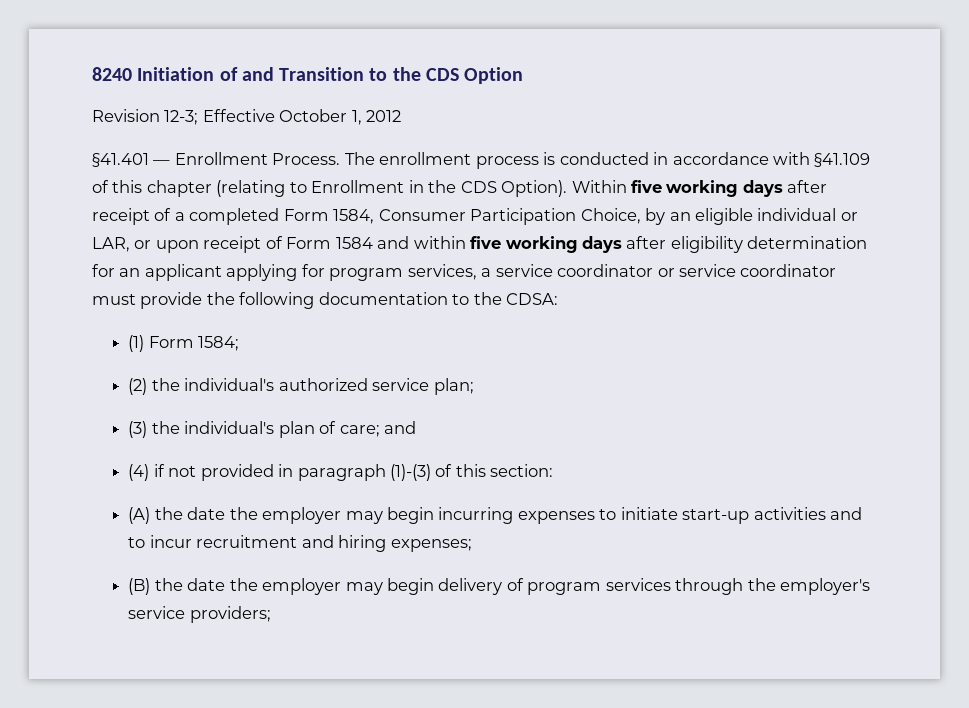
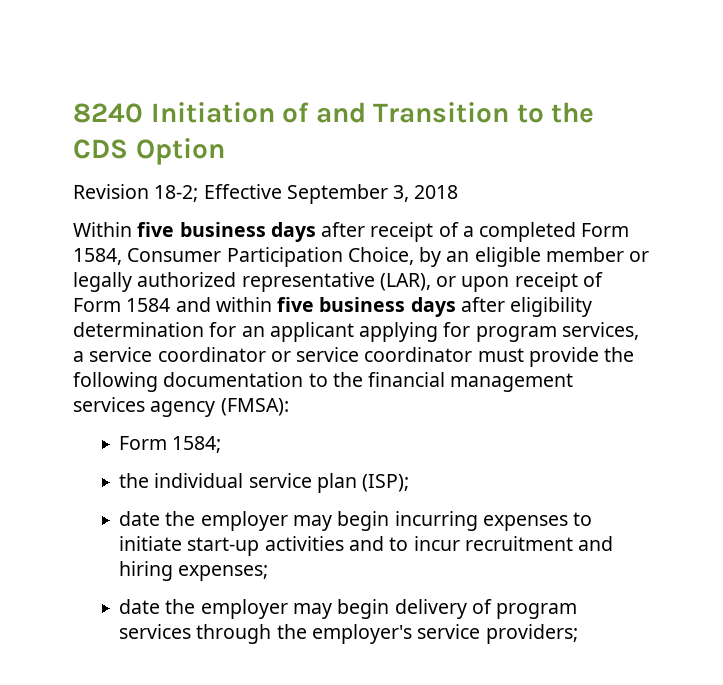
[164,109,402,125] [92,152,871,169] [92,180,568,197] 12-3; Effective October 1, 2012 // §41.401 — Enrollment Process. The enrollment process is conducted in accordance with §41.109 of this chapter (relating to Enrollment in the CDS Option). -> [154,184,459,204] 18-2; Effective September 3, 2018 //
[666,180,739,197] working -> [179,222,266,237] business
[757,208,858,221] [92,237,130,252] individual or LAR, -> [545,247,650,262] [73,272,431,292] member or legally authorized representative (LAR),
[505,236,578,253] working -> [319,297,406,312] business
[506,293,559,305] [128,335,240,352] [128,378,474,395] [128,421,417,438] [128,464,554,481] [128,507,183,524] CDSA: // (1) Form 1584; // (2) the individual's authorized service plan; // (3) the individual's plan of care; and // (4) if not provided in paragraph (1)-(3) of this section: // (A) the -> [368,372,574,392] [73,397,289,417] [119,436,222,453] [119,473,410,493] financial management services agency (FMSA): // Form 1584; // the individual service plan (ISP); //
[128,578,183,595] (B) the -> (269, 573) none

